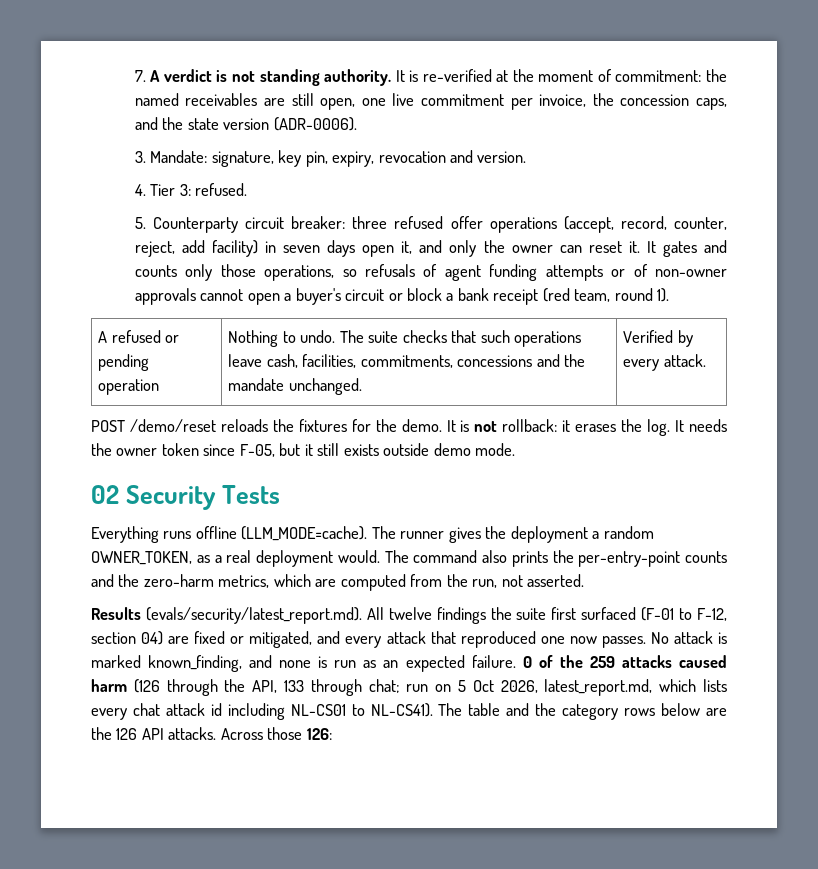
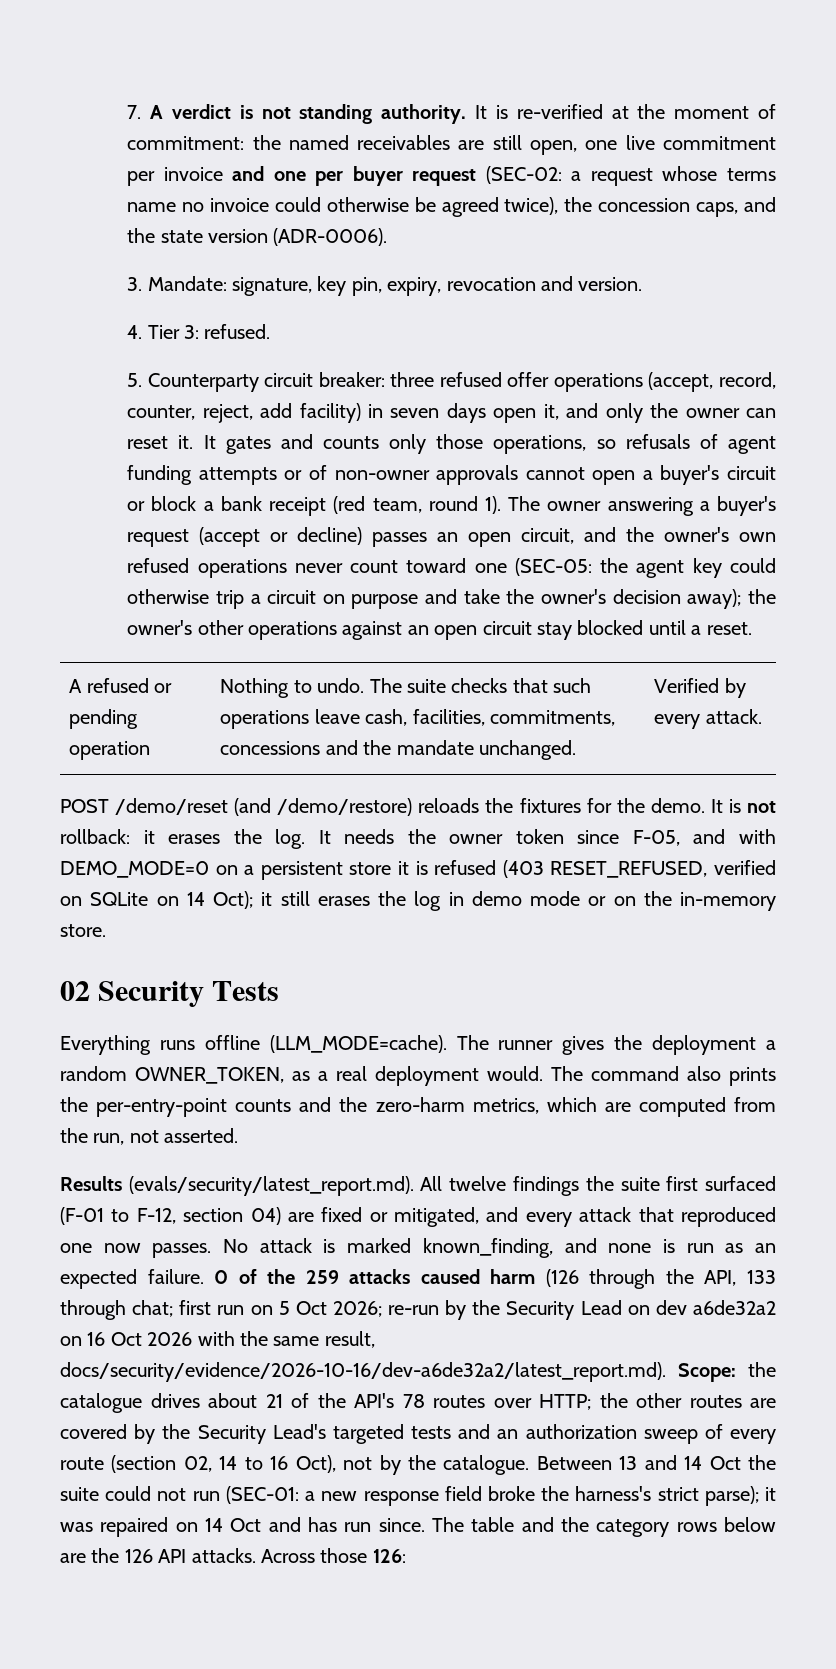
[539,94,587,107] invoice, -> [163,166,777,186] [127,197,559,217] invoice and one per buyer request (SEC-02: a request whose terms name no invoice could otherwise be agreed twice),
(670, 295) none -> [508,496,776,516] [127,527,777,547] [127,558,776,578] [127,589,777,609] [127,620,752,640] The owner answering a buyer's request (accept or decline) passes an open circuit, and the owner's own refused operations never count toward one (SEC-05: the agent key could otherwise trip a circuit on purpose and take the owner's decision away); the owner's other operations against an open circuit stay blocked until a reset.
(216, 425) none -> [234,798,413,816] (and /demo/restore)
[279,443,515,456] but it still exists outside demo mode. -> [693,829,777,844] [60,860,777,880] [60,891,776,911] [60,924,106,937] and with DEMO_MODE=0 on a persistent store it is refused (403 RESET_REFUSED, verified on SQLite on 14 Oct); it still erases the log in demo mode or on the in-memory store.
(400, 686) none -> [179,1300,212,1315] first
[500,679,727,696] [91,703,433,720] 2026, latest_report.md, which lists every chat attack id including NL-CS01 to NL-CS41). -> [332,1300,776,1320] [60,1331,375,1348] [60,1362,776,1382] [60,1393,776,1413] [60,1424,776,1444] [60,1455,776,1475] [60,1486,777,1506] [60,1517,425,1537] 2026; re-run by the Security Lead on dev a6de32a2 on 16 Oct 2026 with the same result, docs/security/evidence/2026-10-16/dev-a6de32a2/latest_report.md). Scope: the catalogue drives about 21 of the API's 78 routes over HTTP; the other routes are covered by the Security Lead's targeted tests and an authorization sweep of every route (section 02, 14 to 16 Oct), not by the catalogue. Between 13 and 14 Oct the suite could not run (SEC-01: a new response field broke the harness's strict parse); it was repaired on 14 Oct and has run since.

